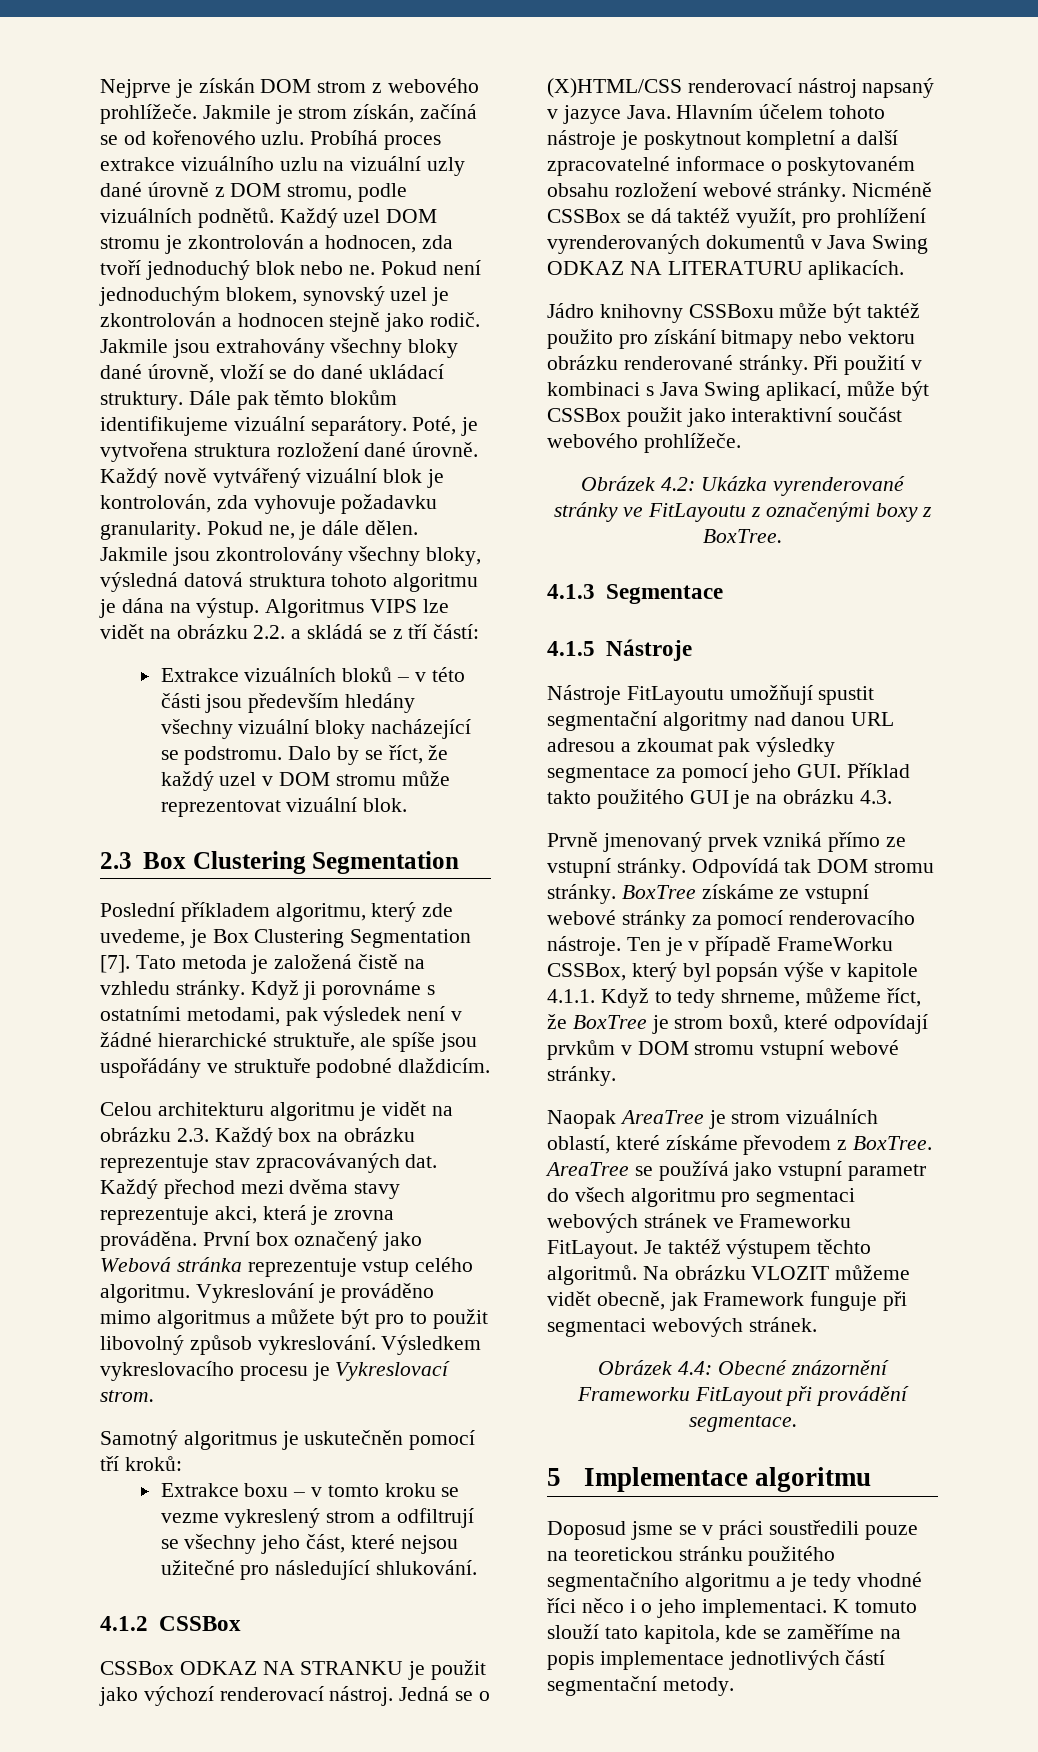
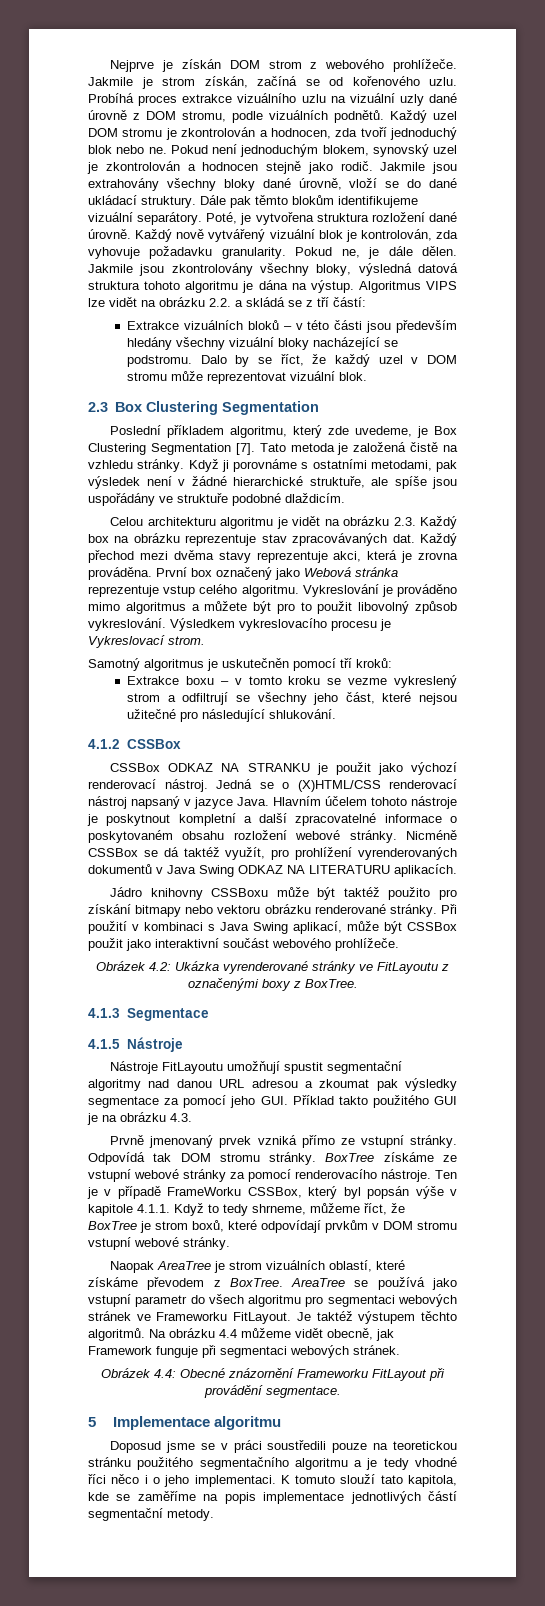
[751,1266,830,1280] VLOZIT -> [219,1329,237,1338] 4.4

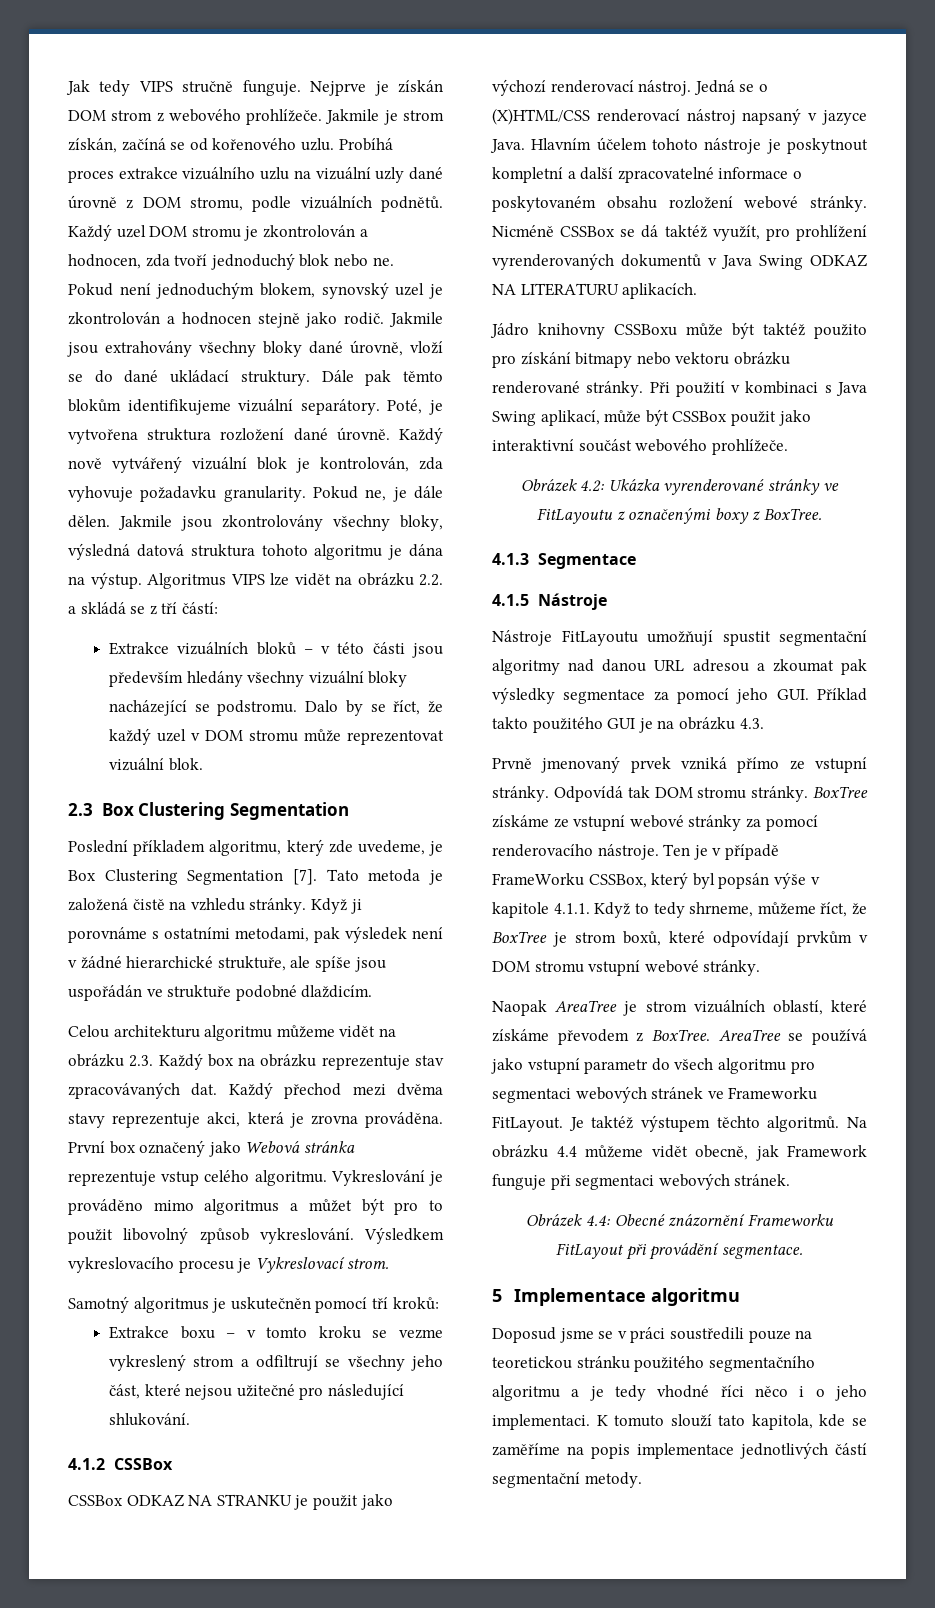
(110, 66) none -> [66,80,301,96] Jak tedy VIPS stručně funguje.
[88,493,155,506] uspořádány -> [68,985,142,1001] uspořádán
[276,517,288,529] je -> [276,1025,335,1038] můžeme
[204,601,248,611] můžete -> [308,1199,352,1212] můžet

